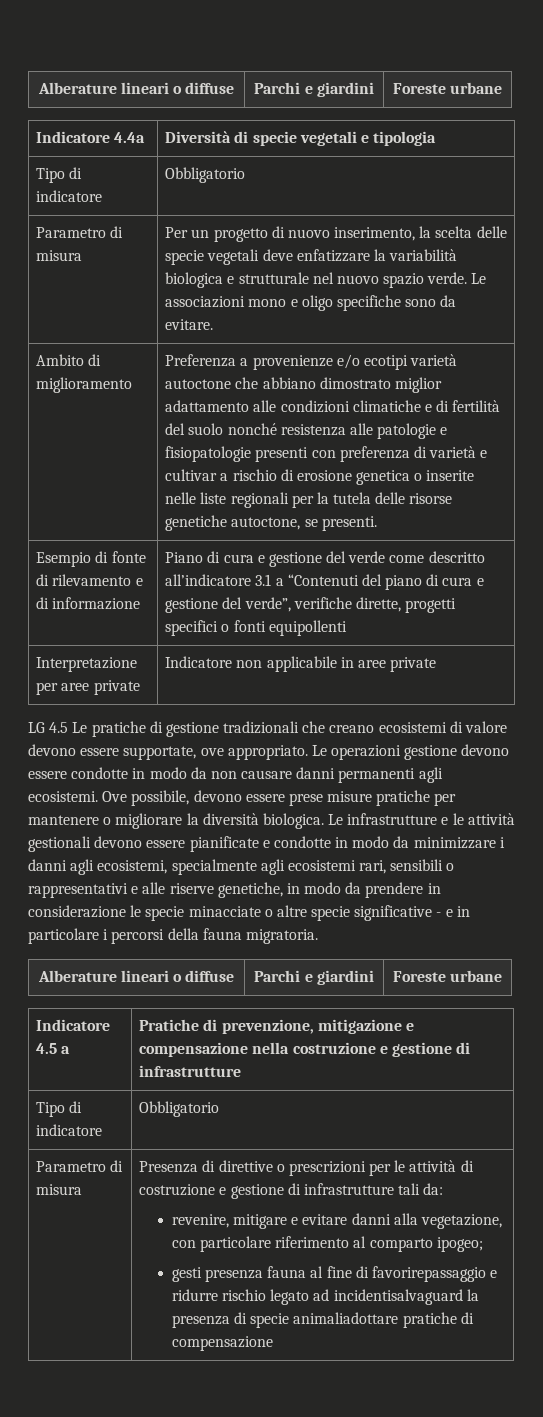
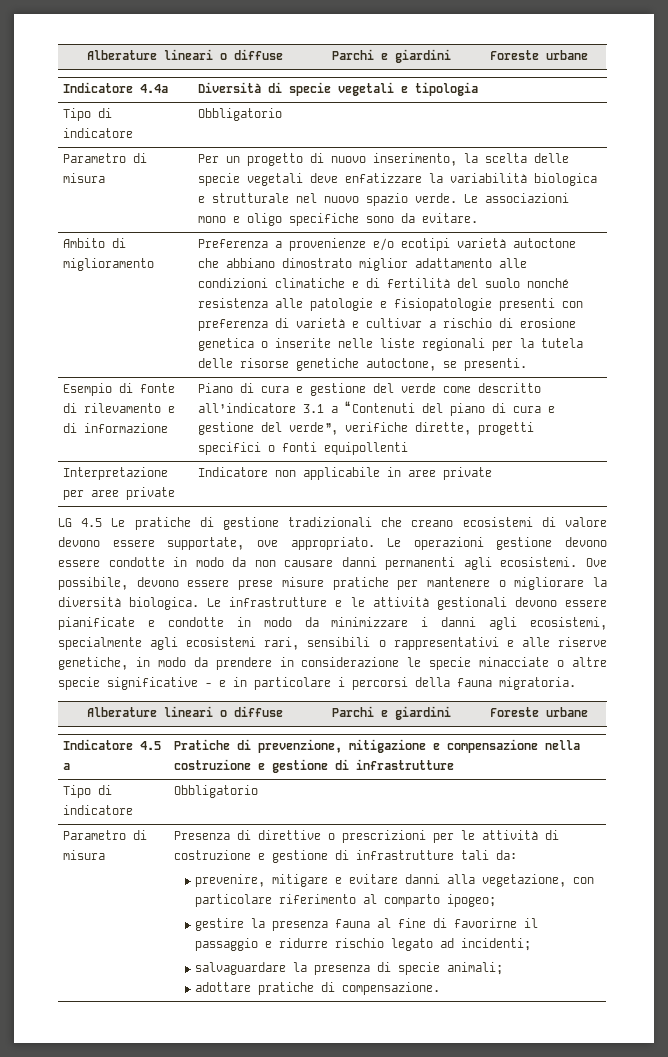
[171,1214,229,1228] revenire, -> [195,874,266,887] prevenire,
[171,1267,202,1282] gesti -> [195,918,266,931] gestire la
[371,1266,486,1282] favorirepassaggio -> [454,918,539,928] [195,938,259,951] favorirne il passaggio
[333,1289,463,1305] incidentisalvaguard -> [461,938,532,951] [195,962,287,975] incidenti; // salvaguardare
[293,1312,474,1328] [171,1336,273,1351] animaliadottare pratiche di compensazione -> [447,962,504,975] [195,982,441,995] animali; // adottare pratiche di compensazione.

